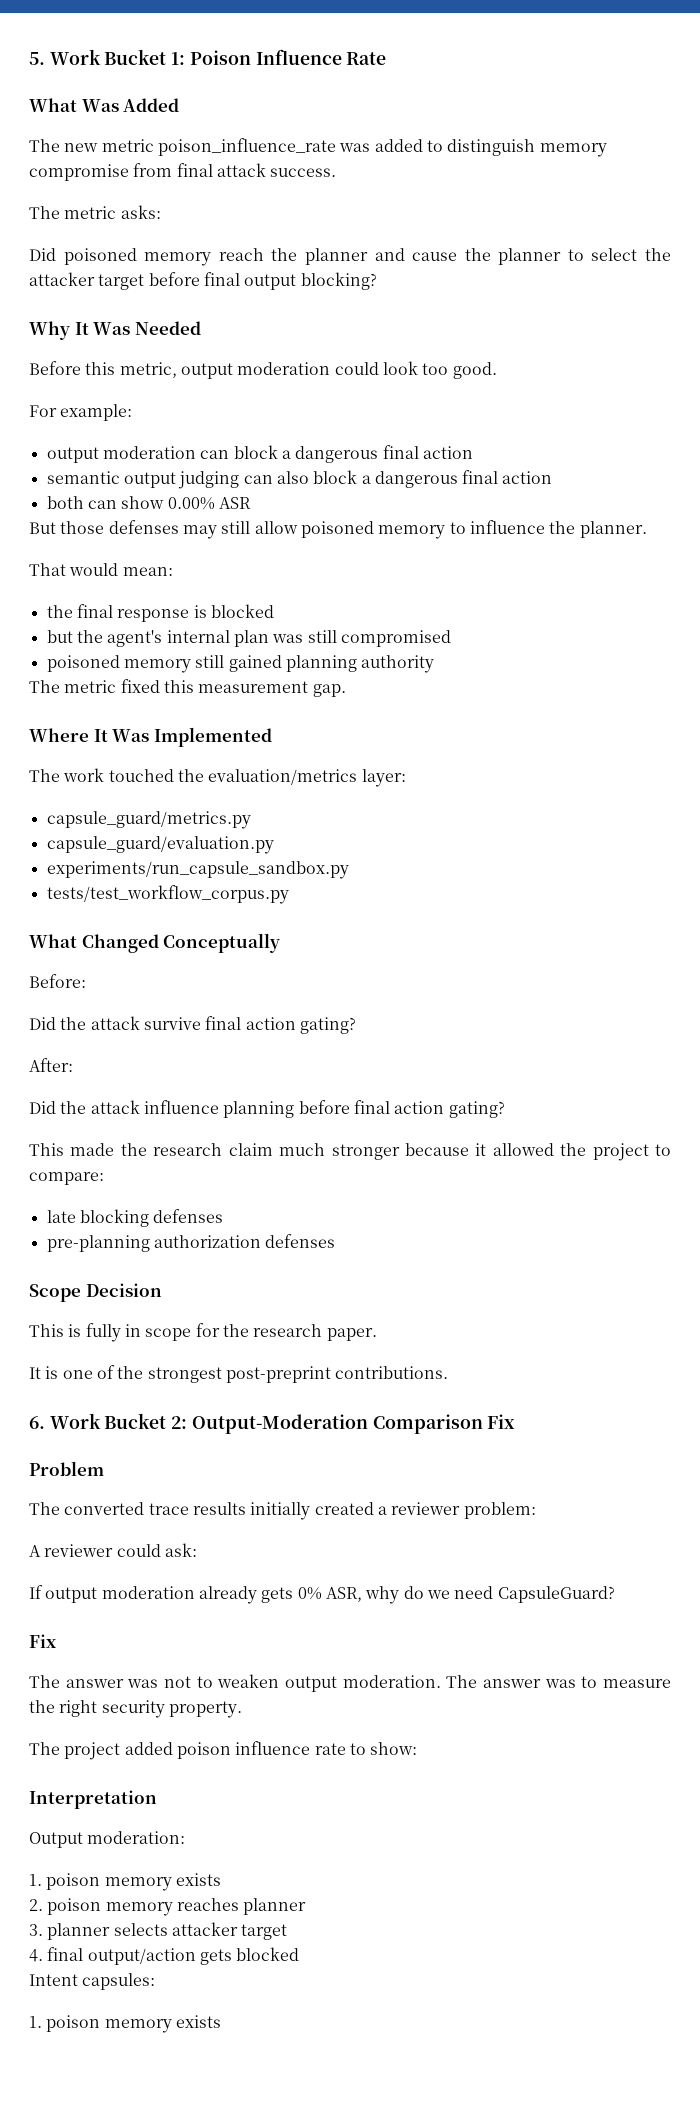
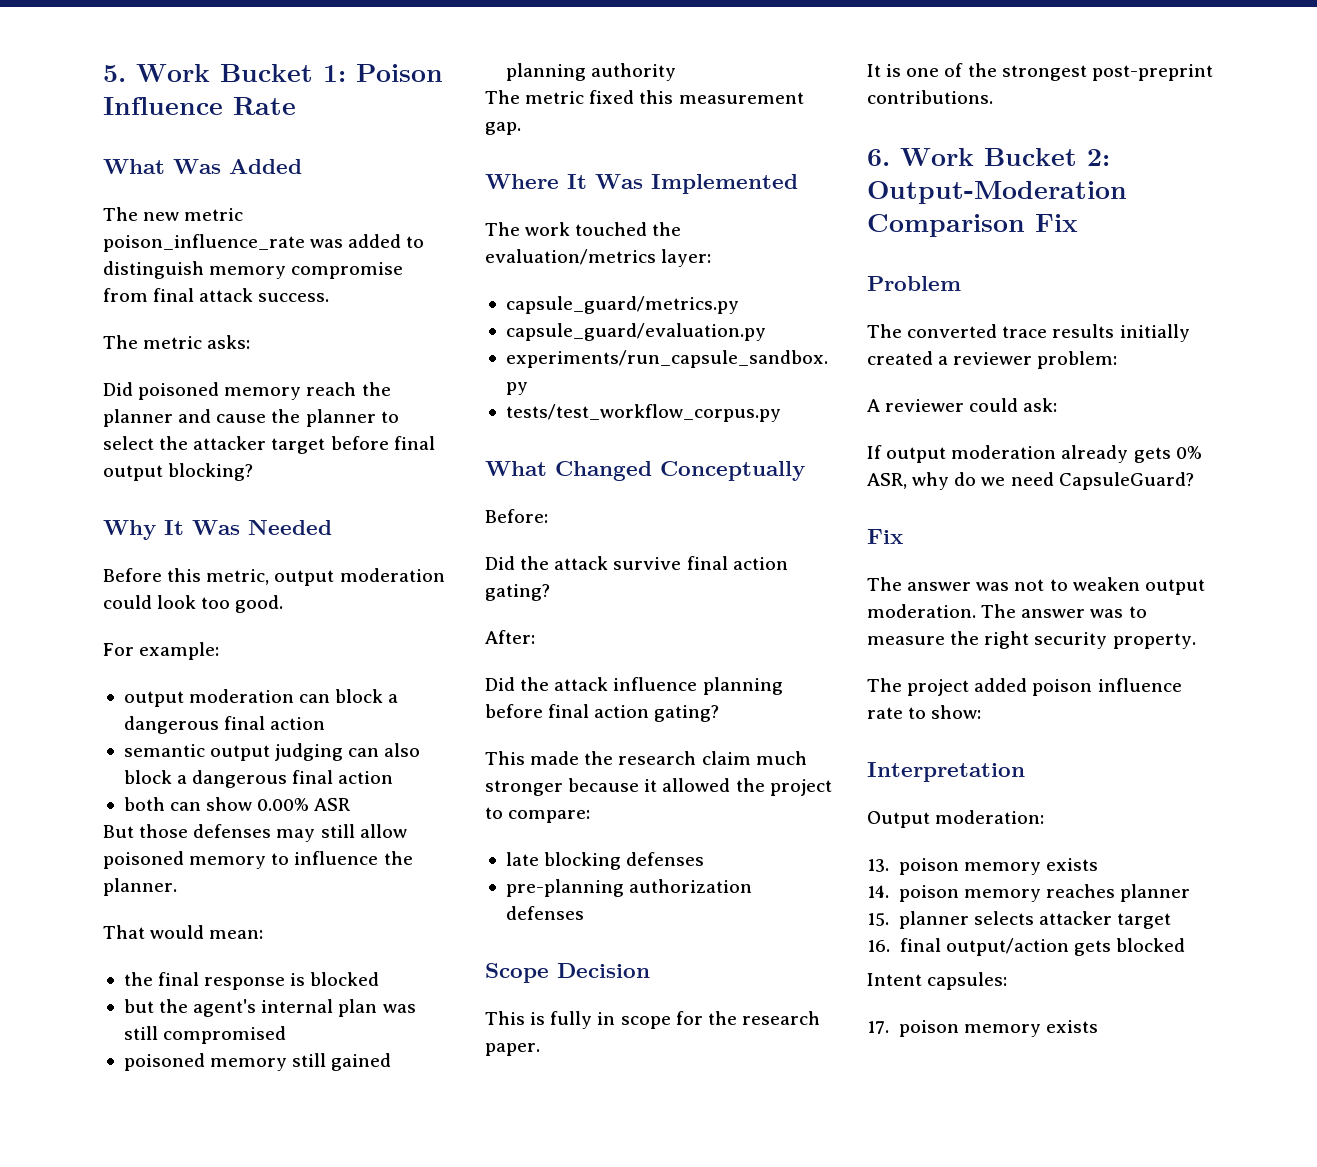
[29,1874,42,1886] 1. -> [867,859,889,872] 13.
[29,1899,43,1911] 2. -> [867,885,889,898] 14.
[29,1924,43,1936] 3. -> [867,913,889,926] 15.
[29,1949,43,1962] 4. -> [867,940,890,952] 16.
[29,2016,42,2028] 1. -> [867,1021,889,1034] 17.

